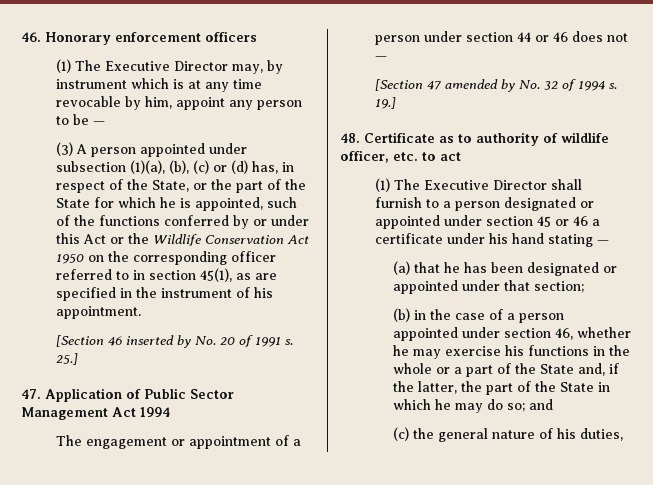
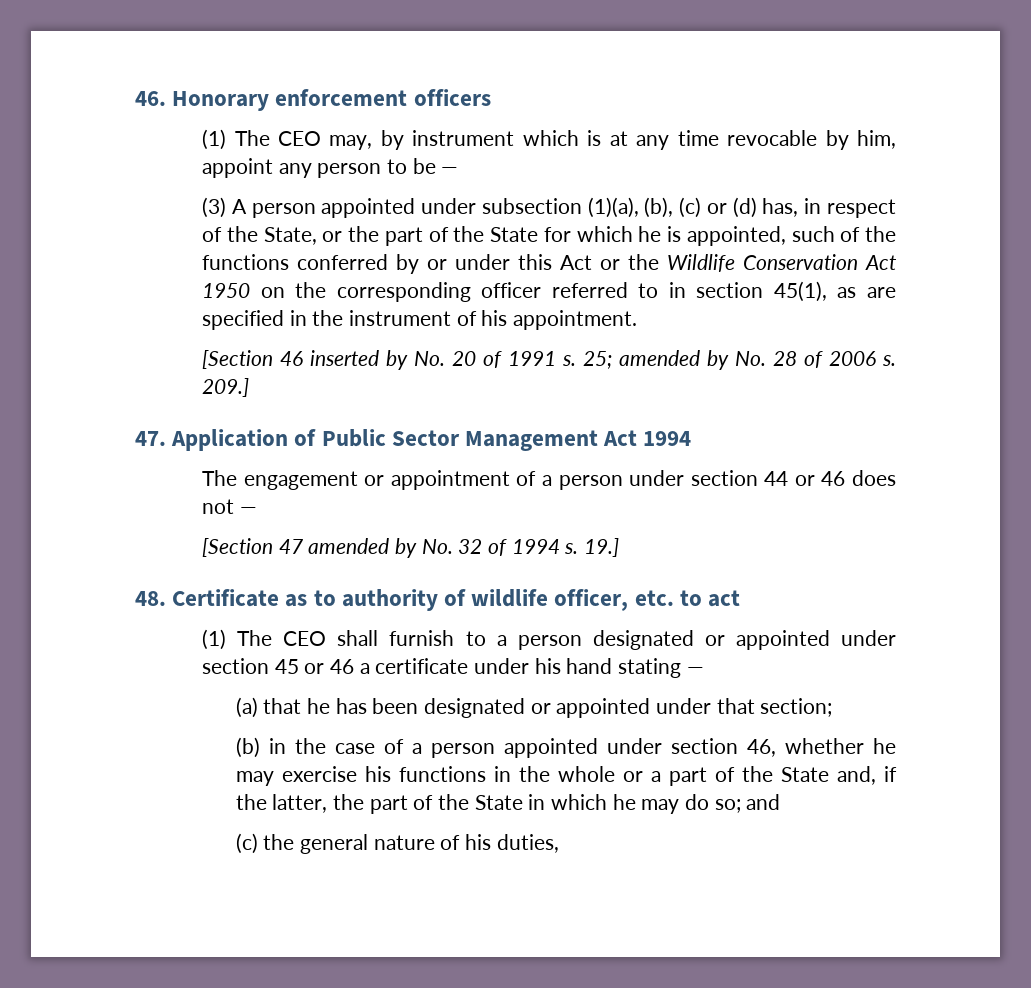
[105,61,229,71] Executive Director -> [278,131,322,146] CEO
[56,353,79,365] 25.] -> [583,350,896,370] [202,378,250,397] 25; amended by No. 28 of 2006 s. 209.]
[424,180,548,190] Executive Director -> [283,631,327,646] CEO

